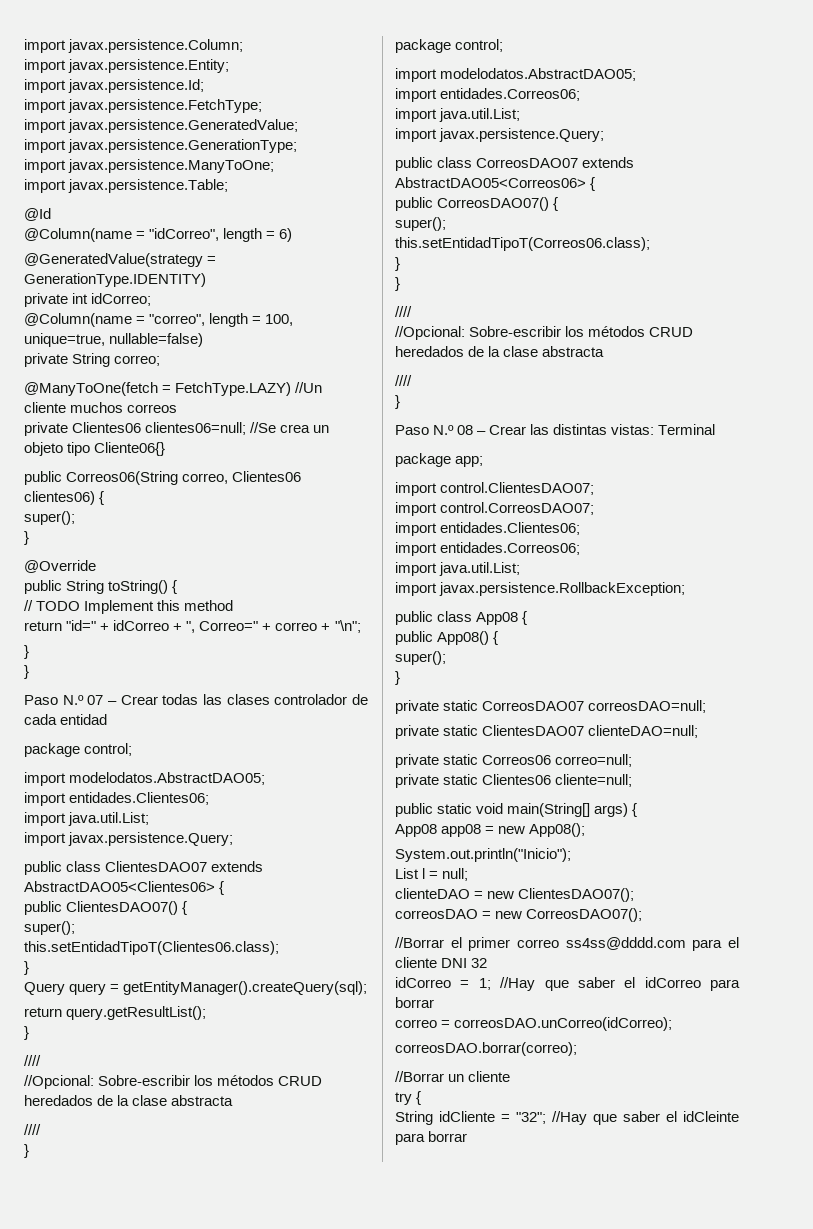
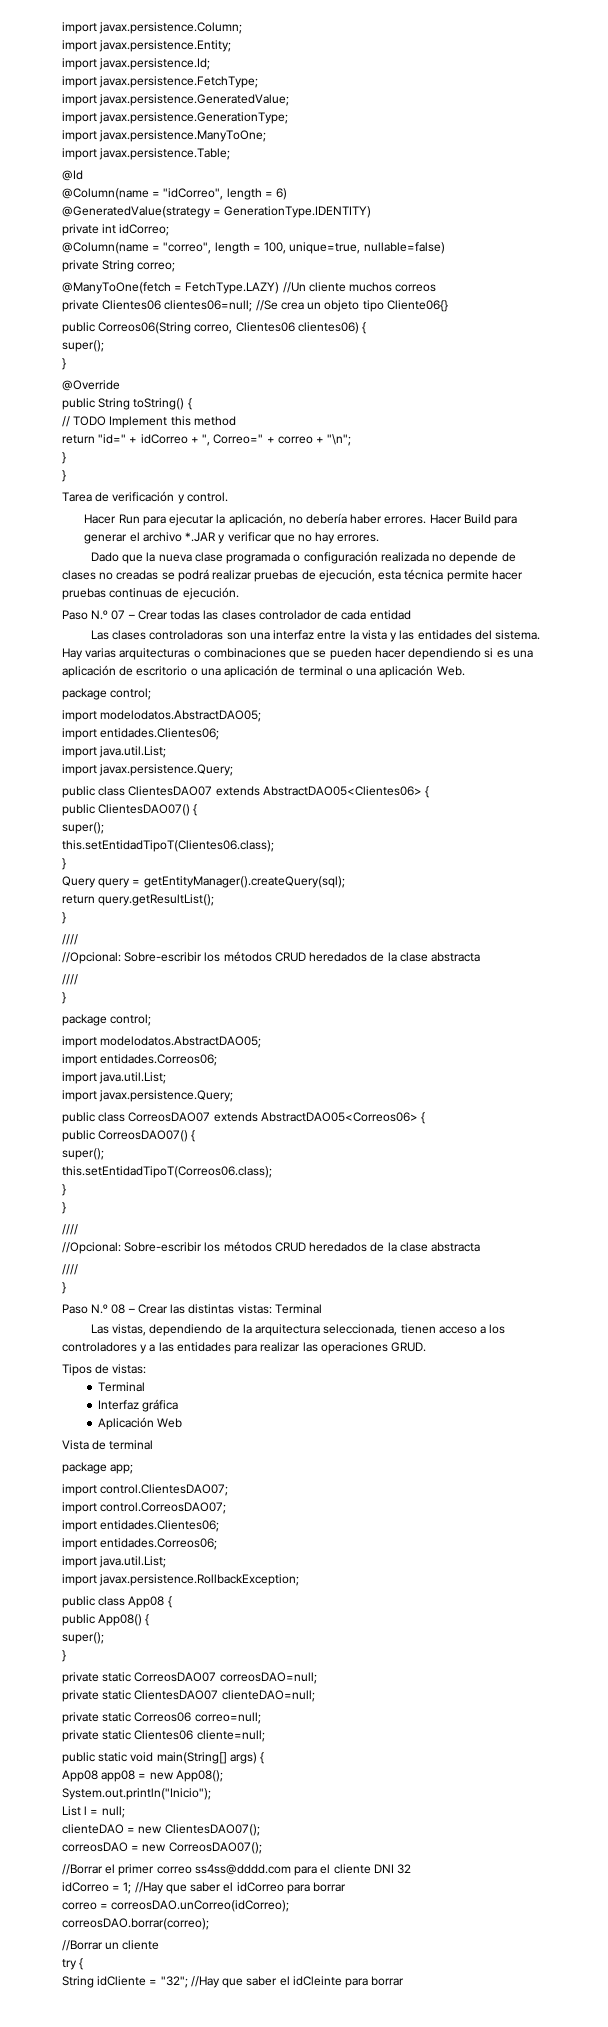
(29, 672) none -> [62,491,228,504] [84,513,518,526] [84,532,380,544] [90,551,516,564] [62,569,523,582] [62,587,239,600] // Tarea de verificación y control. // Hacer Run para ejecutar la aplicación, no debería haber errores. Hacer Build para generar el archivo *.JAR y verificar que no hay errores. // Dado que la nueva clase programada o configuración realizada no depende de clases no creadas se podrá realizar pruebas de ejecución, esta técnica permite hacer pruebas continuas de ejecución.
(108, 719) none -> [90,630,540,642] [62,648,533,660] [62,665,465,678] // Las clases controladoras son una interfaz entre la vista y las entidades del sistema. Hay varias arquitecturas o combinaciones que se pueden hacer dependiendo si es una aplicación de escritorio o una aplicación de terminal o una aplicación Web.
(716, 429) none -> [90,1324,506,1336] [62,1342,427,1354] [62,1364,147,1376] [97,1382,145,1392] [97,1399,178,1412] [97,1417,182,1430] [62,1440,154,1450] // Las vistas, dependiendo de la arquitectura seleccionada, tienen acceso a los controladores y a las entidades para realizar las operaciones GRUD. // Tipos de vistas: // Terminal // Interfaz gráfica // Aplicación Web // Vista de terminal

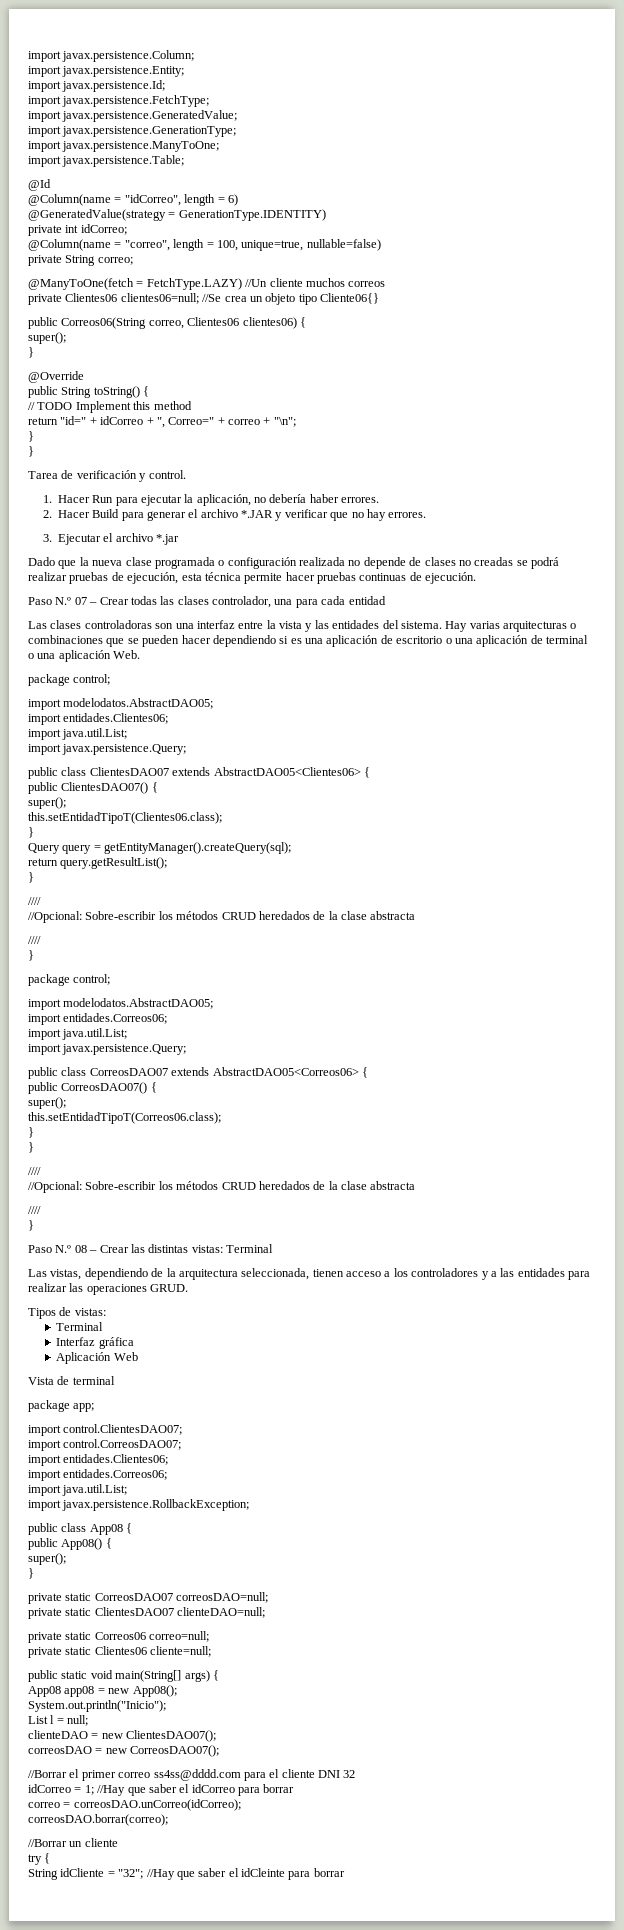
(228, 497) none -> [42,495,52,503] 1.
(427, 520) none -> [42,510,52,518] // 2.
(380, 538) none -> [42,533,179,545] // 3. Ejecutar el archivo *.jar
[258,610,339,620] controlador de -> [212,596,318,608] controlador, una para

